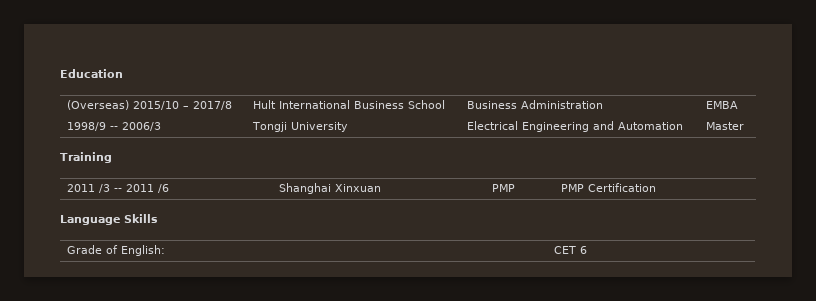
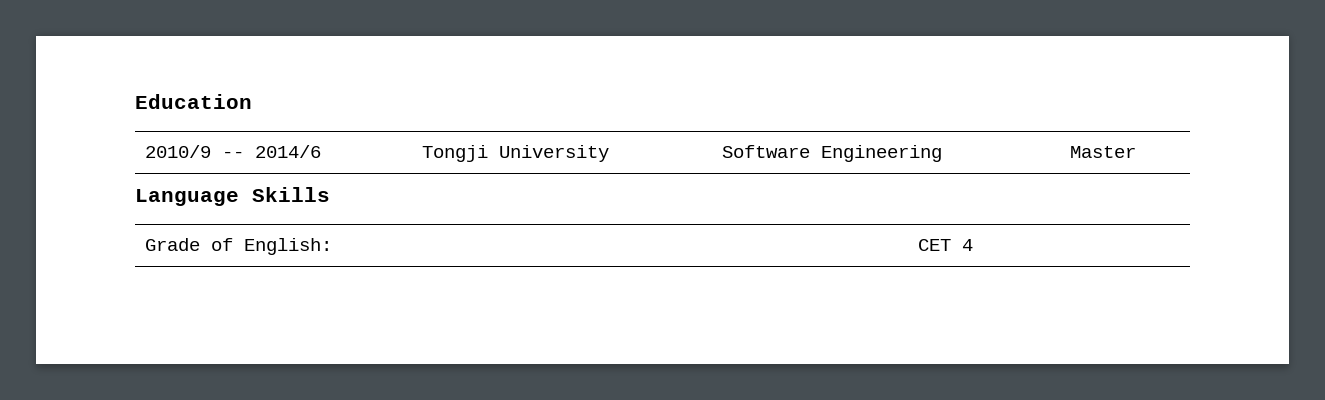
[67,100,233,110] [253,100,446,109] [467,100,604,109] [706,101,739,109] [67,122,162,131] (Overseas) 2015/10 – 2017/8 | Hult International Business School | Business Administration | EMBA // 1998/9 -- 2006/3 -> [145,145,322,158] 2010/9 -- 2014/6
[467,121,519,130] Electrical -> [722,145,811,158] Software
[593,121,684,130] and Automation -> (943, 153) none
[60,152,112,163] [67,184,170,193] [279,183,382,194] [492,184,516,192] [561,183,657,192] // Training // 2011 /3 -- 2011 /6 | Shanghai Xinxuan | PMP | PMP Certification -> (1137, 152) none
[580,246,588,254] 6 -> [962,239,974,251] 4

